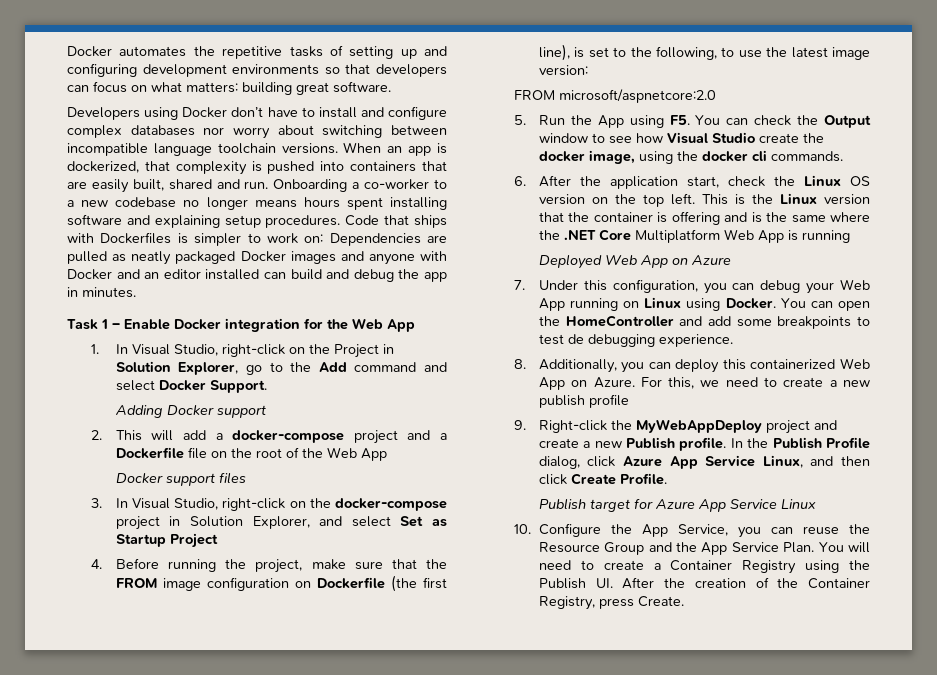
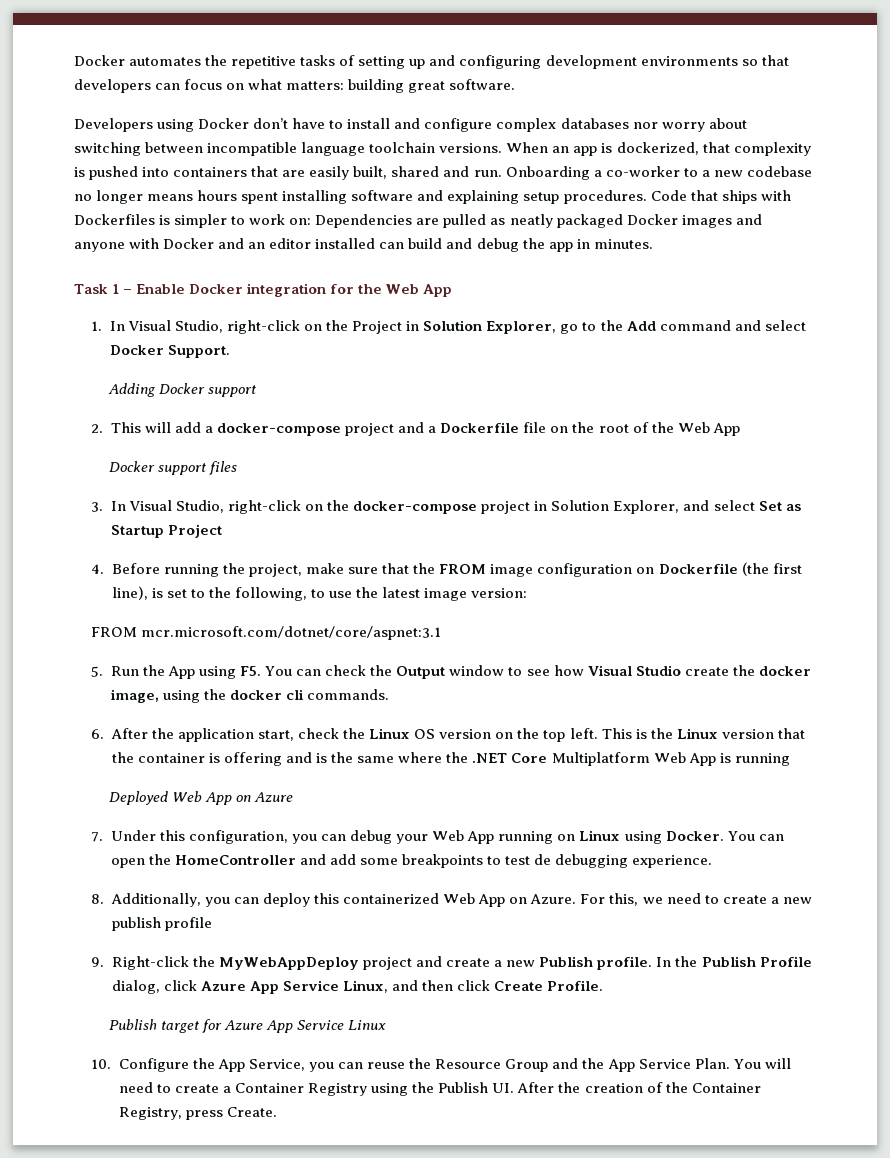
[559,89,717,103] microsoft/aspnetcore:2.0 -> [141,626,442,640] mcr.microsoft.com/dotnet/core/aspnet:3.1

